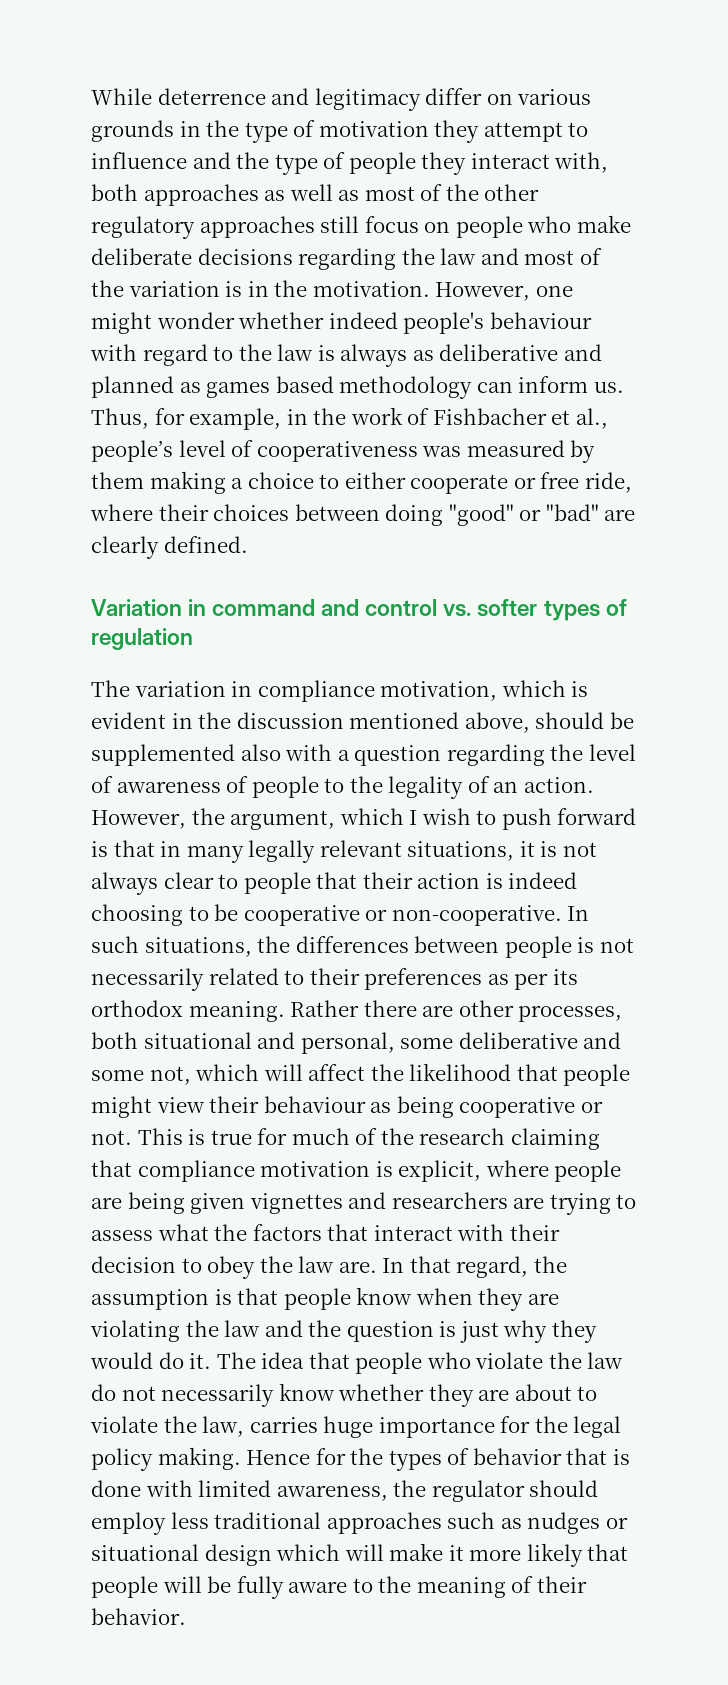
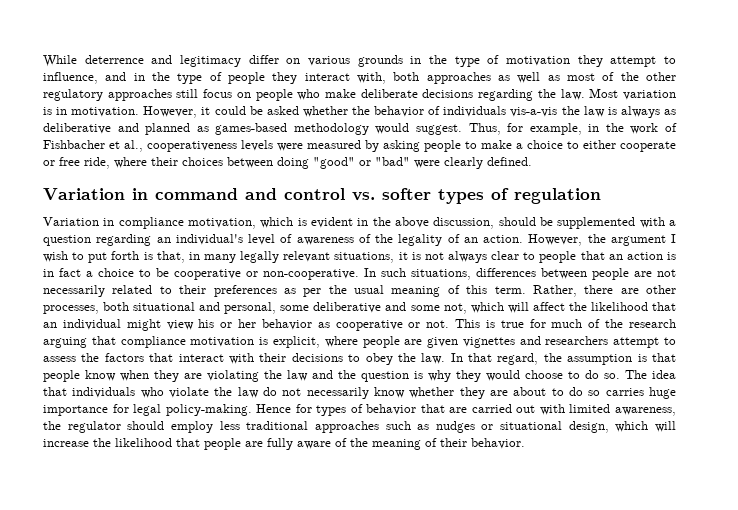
[91,152,231,169] influence and -> [43,72,145,84] influence, and in
[440,248,602,265] [91,280,124,297] law and most of the -> [560,88,619,100] law. Most
[274,280,308,297] the -> (68, 111) none
[535,285,573,297] [91,312,592,334] [90,344,234,366] one might wonder whether indeed people's behaviour with regard to -> [201,106,558,117] it could be asked whether the behavior of individuals vis-a-vis
[206,376,624,399] games based methodology can inform us. -> [215,123,462,135] games-based methodology would suggest.
[91,440,596,463] [91,471,226,494] people’s level of cooperativeness was measured by them making -> [147,140,512,152] cooperativeness levels were measured by asking people to make
[604,509,636,521] are -> [414,160,440,168] were
[91,680,226,697] The variation -> [43,217,99,226] Variation
[236,712,530,733] discussion mentioned above, -> [395,217,495,229] above discussion,
[240,744,281,761] also -> (636, 223) none
[550,744,584,761] the -> [156,234,243,245] an individual's
[251,776,345,798] people to -> (371, 238) none
[230,808,404,830] argument, which -> [610,235,666,246] argument
[501,808,637,830] [91,840,155,857] push forward is that -> [88,251,185,263] put forth is that,
[362,872,413,889] their -> [608,254,623,260] an
[508,872,578,889] [91,904,183,926] indeed choosing -> [43,268,134,277] in fact a choice
[257,936,291,953] the -> (471, 274) none
[577,937,595,953] is -> [634,271,652,277] are
[552,969,578,985] [91,1000,360,1022] its orthodox meaning. Rather -> [328,285,577,297] the usual meaning of this term. Rather,
[563,1064,631,1086] [91,1096,454,1118] people might view their behaviour as being -> [43,319,330,331] an individual might view his or her behavior as
[510,1128,600,1150] claiming -> [43,337,87,348] arguing
[127,1192,185,1214] being -> (423, 342) none
[513,1193,611,1215] are trying -> [613,337,660,348] attempt
[157,1224,209,1241] what -> (76, 359) none
[91,1256,176,1273] decision -> [291,353,343,362] decisions
[298,1256,377,1273] law are. -> [421,353,446,364] law.
[459,1321,499,1343] just -> (423, 375) none
[158,1352,212,1369] do it. -> [525,370,620,379] choose to do so.
[355,1352,423,1374] people -> [72,387,136,398] individuals
[90,1416,245,1437] violate the law, -> [568,387,601,396] do so
[534,1416,622,1438] [91,1447,241,1471] the legal policy making. -> [133,404,252,416] legal policy-making.
[350,1448,384,1465] the -> (312, 408) none
[612,1449,630,1465] [91,1480,141,1497] is done -> [449,404,536,413] are carried out
[204,1543,629,1567] [91,1576,232,1598] design which will make it more likely that people will be -> [568,421,676,433] [43,438,263,450] design, which will increase the likelihood that people are
[352,1578,373,1593] to -> [335,438,347,447] of

